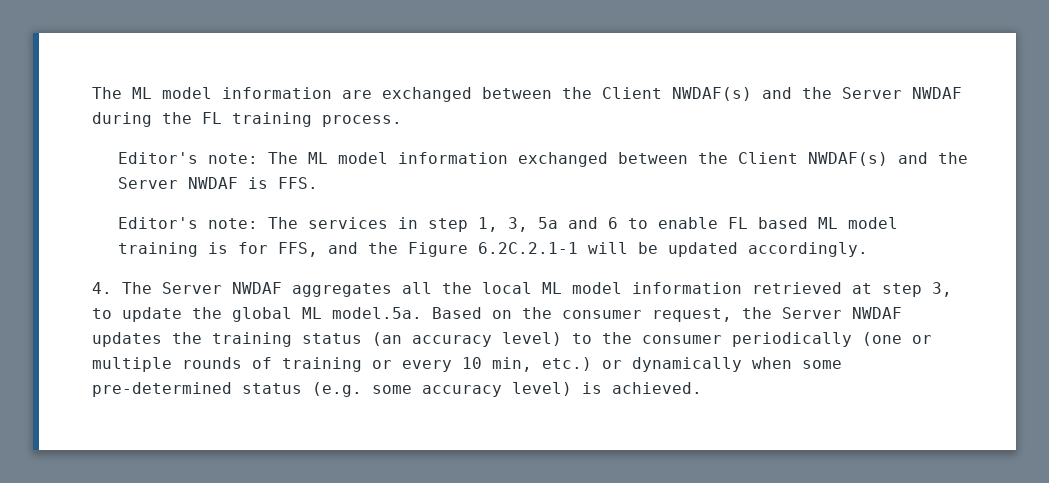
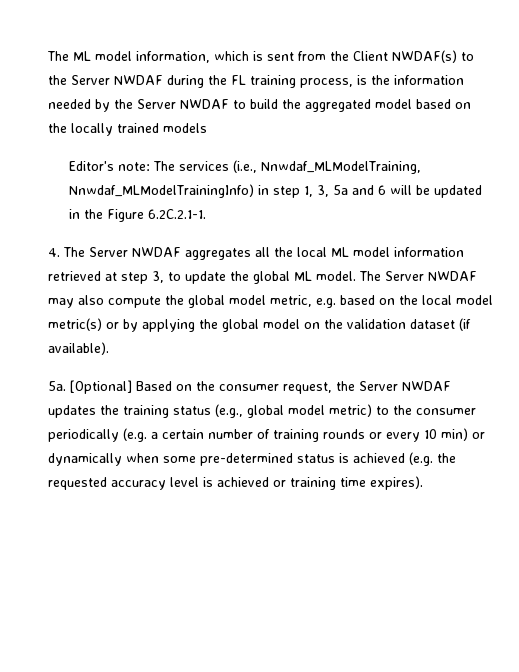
[92,87,793,102] The ML model information are exchanged between the Client NWDAF(s) and -> [46,50,474,63] The ML model information, which is sent from the Client NWDAF(s) to
[322,115,403,127] [117,152,968,167] [117,177,318,189] process. // Editor's note: The ML model information exchanged between the Client NWDAF(s) and the Server NWDAF is FFS. -> [299,75,464,88] [47,99,471,112] [47,123,207,136] process, is the information needed by the Server NWDAF to build the aggregated model based on the locally trained models
(388, 223) none -> [233,160,422,174] [69,184,255,198] (i.e., Nnwdaf_MLModelTraining, Nnwdaf_MLModelTrainingInfo)
[627,217,898,229] [117,242,868,257] to enable FL based ML model training is for FFS, and the Figure 6.2C.2.1-1 will be updated accordingly. -> [390,185,483,198] [69,209,207,222] will be updated in the Figure 6.2C.2.1-1.
[332,307,423,319] model.5a. -> [315,271,477,281] [47,295,493,308] [47,318,471,332] [47,342,109,355] [47,380,132,394] model. The Server NWDAF may also compute the global model metric, e.g. based on the local model metric(s) or by applying the global model on the validation dataset (if available). // 5a. [Optional]
[372,332,933,347] [92,357,243,372] (an accuracy level) to the consumer periodically (one or multiple rounds -> [214,404,476,418] [47,428,253,442] (e.g., global model metric) to the consumer periodically (e.g. a certain number
(363, 364) none -> [322,429,365,439] rounds
[492,357,593,372] min, etc.) -> [440,428,468,441] min)
[312,382,703,397] (e.g. some accuracy level) is achieved. -> [338,452,456,466] [47,476,423,490] is achieved (e.g. the requested accuracy level is achieved or training time expires).

